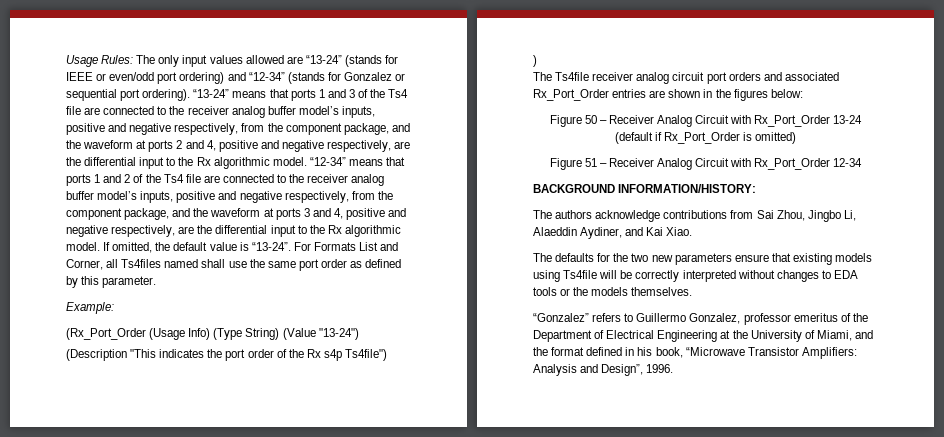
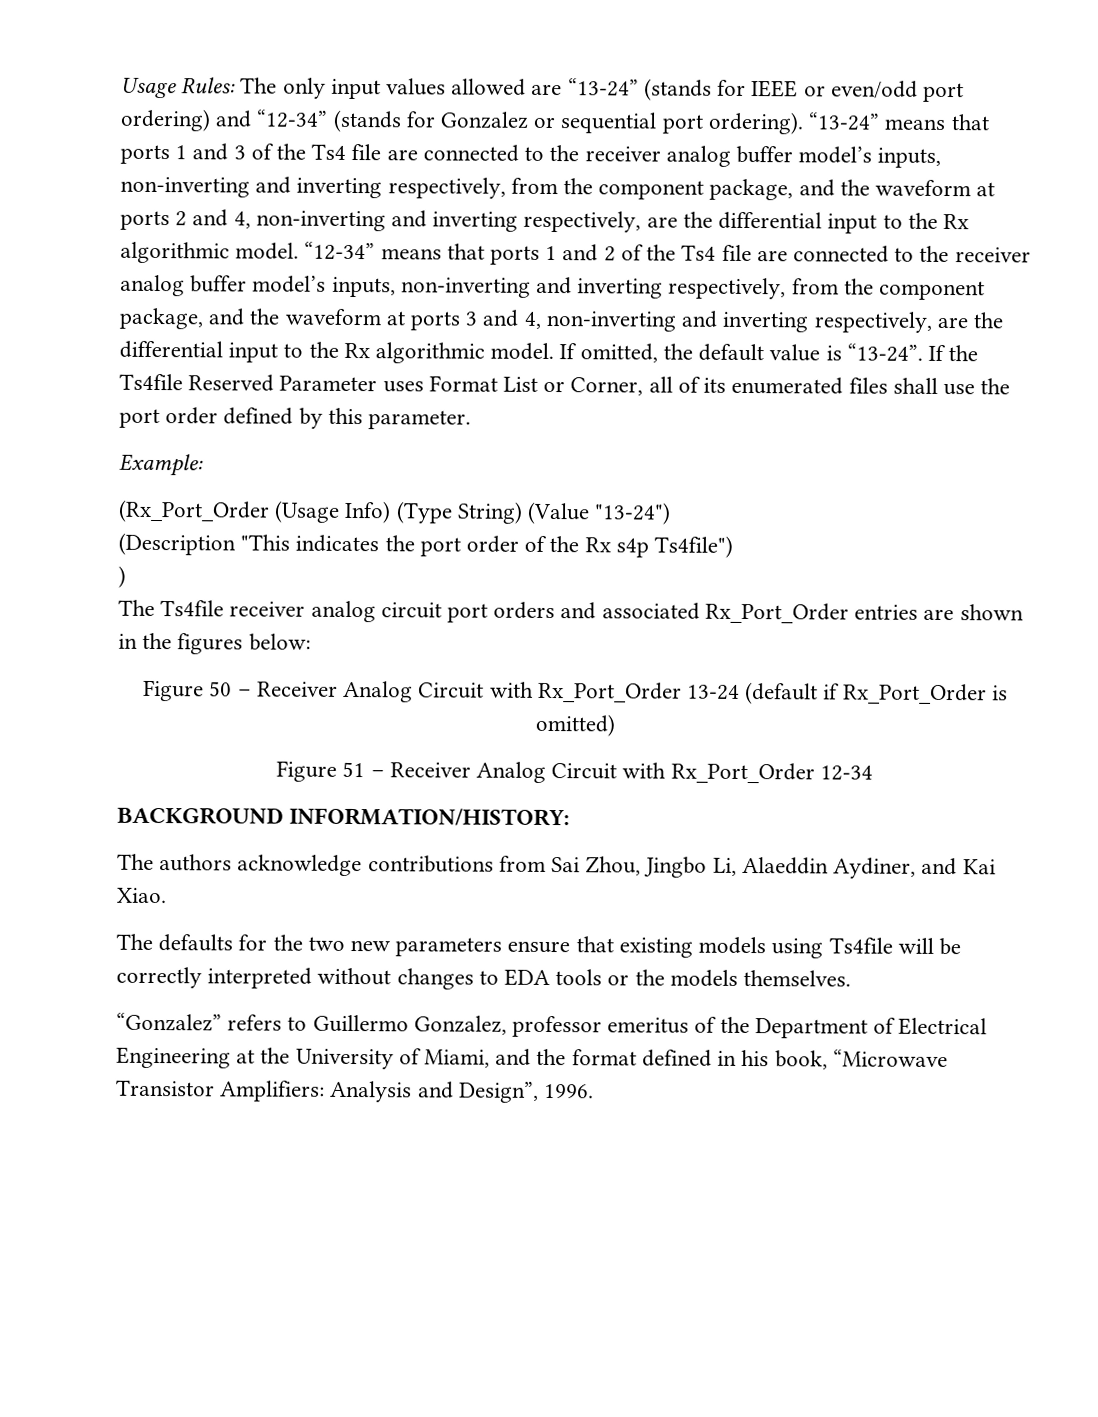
[66,123,172,135] positive and negative -> [120,176,383,199] non-inverting and inverting
[218,140,324,152] positive and negative -> [255,210,519,232] non-inverting and inverting
[176,191,282,203] positive and negative -> [400,276,664,299] non-inverting and inverting
[346,208,407,220] [66,225,108,237] positive and negative -> [545,310,810,333] non-inverting and inverting
[293,242,399,251] [66,259,199,270] For Formats List and Corner, all Ts4files named -> [927,344,979,362] [119,373,888,396] If the Ts4file Reserved Parameter uses Format List or Corner, all of its enumerated files
[267,259,363,271] same port order as -> [119,407,219,429] port order

